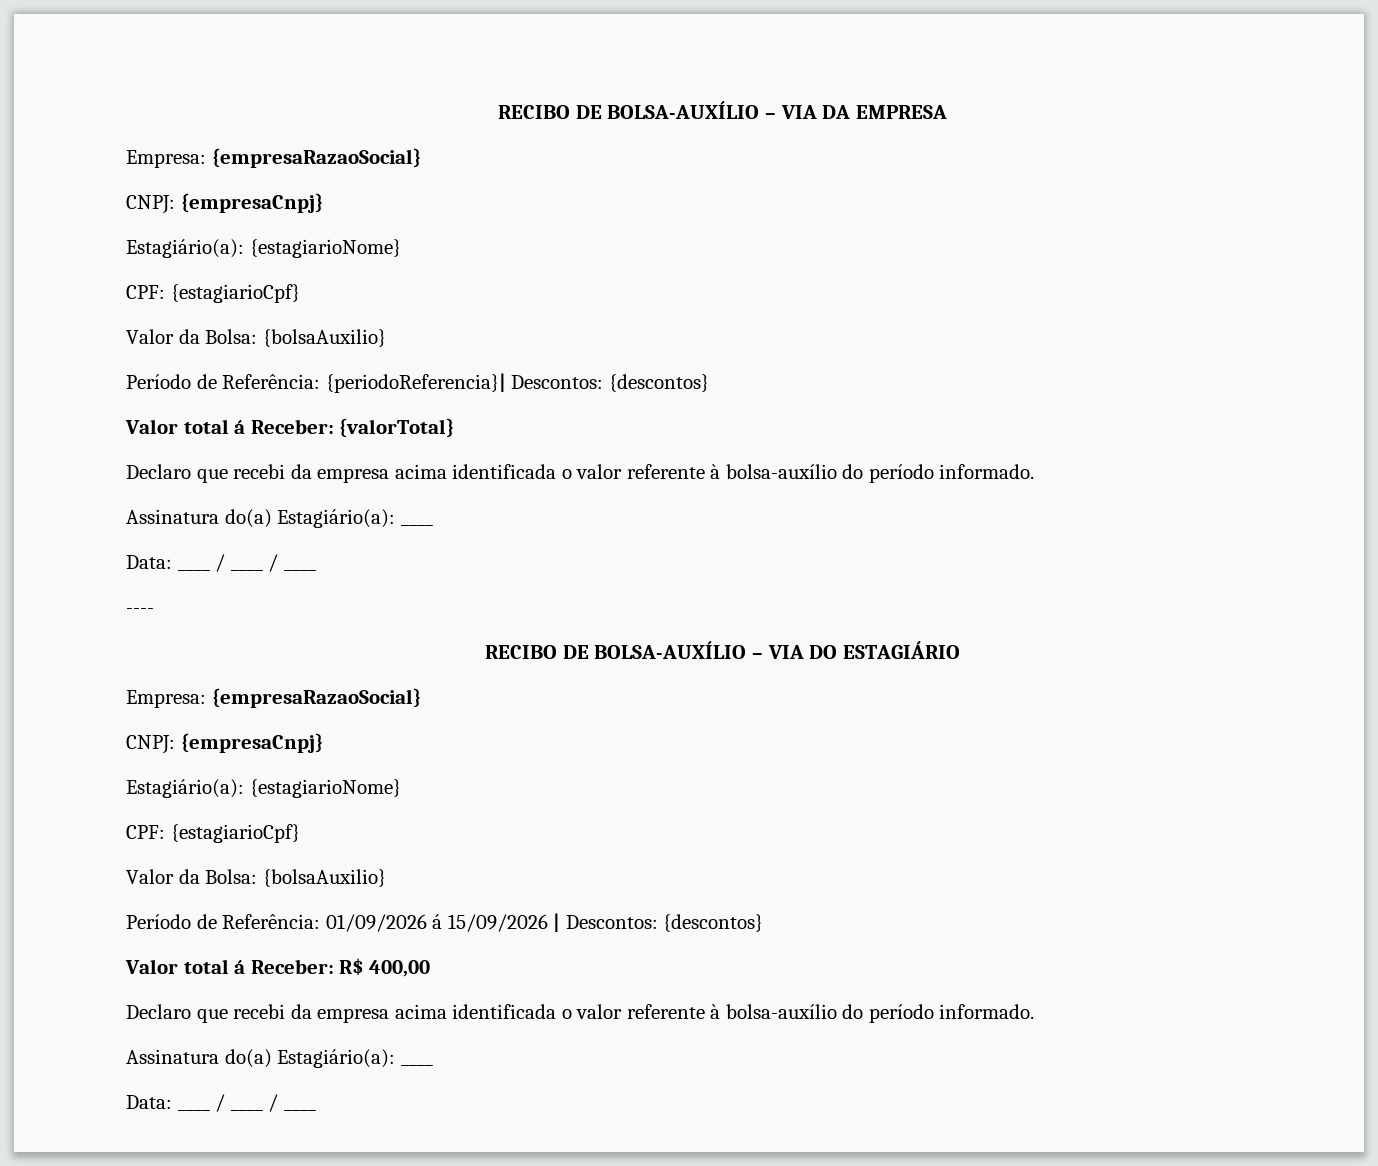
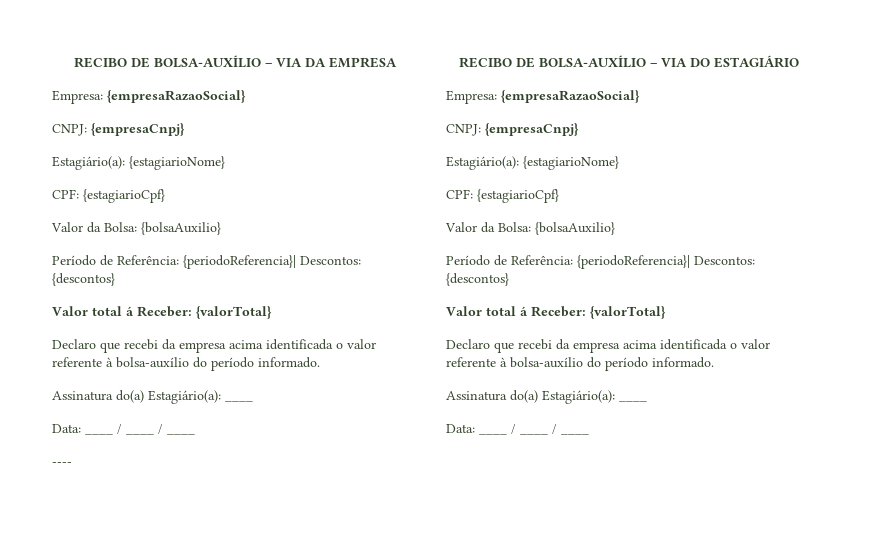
[325,913,764,932] [125,958,430,977] 01/09/2026 á 15/09/2026 | Descontos: {descontos} // Valor total á Receber: R$ 400,00 -> [577,255,755,269] [446,273,509,286] [446,306,666,319] {periodoReferencia}| Descontos: {descontos} // Valor total á Receber: {valorTotal}

